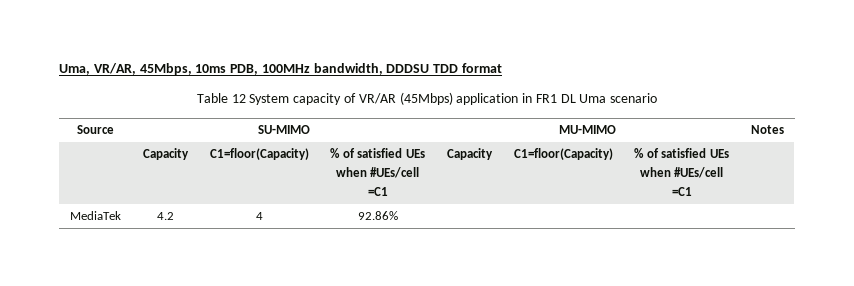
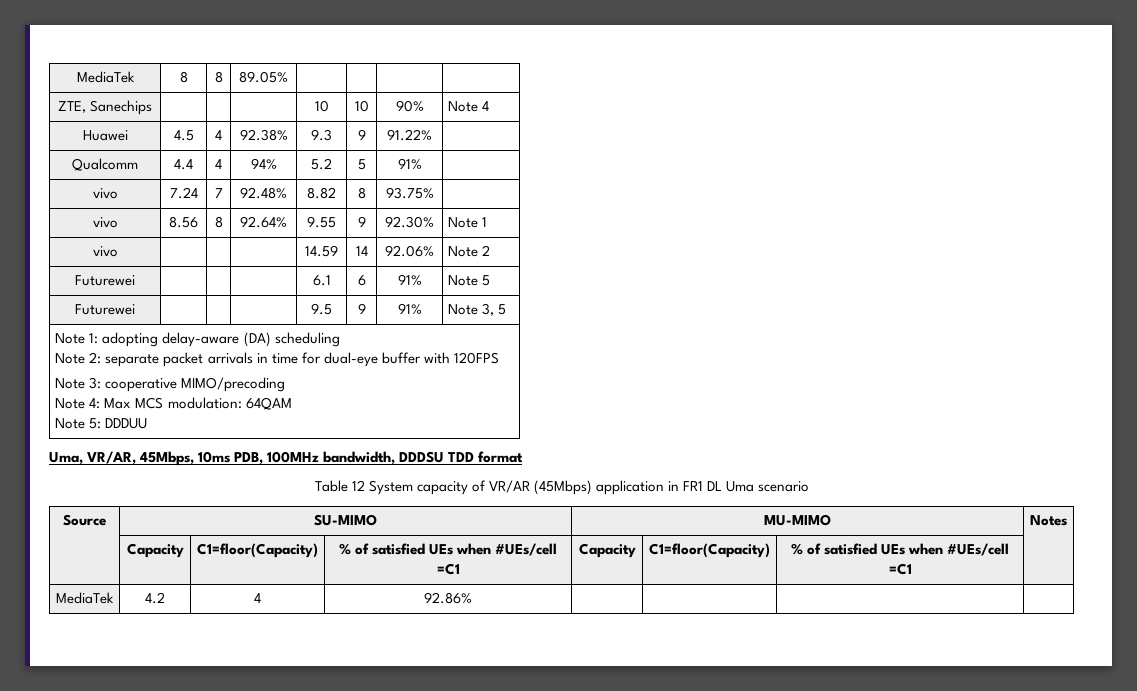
(59, 69) none -> [76,71,135,83] [179,71,188,83] [214,71,223,83] [239,71,288,83] [57,100,153,115] [314,100,329,112] [354,100,369,112] [395,100,424,112] [448,101,490,112] [82,130,128,141] [173,130,194,141] [215,130,222,140] [239,129,288,141] [311,129,332,141] [357,129,366,140] [387,129,432,141] [72,158,138,171] [174,159,193,170] [215,159,222,169] [250,158,277,169] [311,158,332,170] [357,159,366,170] [397,158,422,169] [92,188,118,199] [169,187,198,199] [214,188,223,198] [240,187,287,199] [307,187,336,199] [357,187,366,199] [385,187,434,199] [92,217,118,228] [169,216,198,228] [214,216,223,228] [240,216,287,228] [307,216,336,228] [357,216,366,227] [385,216,434,228] [448,217,488,228] [92,246,118,257] [305,245,338,257] [355,246,368,256] [385,245,434,257] [448,245,491,257] [75,275,135,286] [312,275,331,286] [357,275,366,286] [397,274,422,285] [448,275,491,286] [75,304,135,315] [311,303,332,315] [357,303,366,314] [397,303,422,314] [448,303,507,316] [55,332,340,347] [55,352,499,367] [55,377,286,392] [55,397,292,410] [55,418,148,429] MediaTek | 8 | 8 | 89.05% | | | | // ZTE, Sanechips | | | | 10 | 10 | 90% | Note 4 // Huawei | 4.5 | 4 | 92.38% | 9.3 | 9 | 91.22% | // Qualcomm | 4.4 | 4 | 94% | 5.2 | 5 | 91% | // vivo | 7.24 | 7 | 92.48% | 8.82 | 8 | 93.75% | // vivo | 8.56 | 8 | 92.64% | 9.55 | 9 | 92.30% | Note 1 // vivo | | | | 14.59 | 14 | 92.06% | Note 2 // Futurewei | | | | 6.1 | 6 | 91% | Note 5 // Futurewei | | | | 9.5 | 9 | 91% | Note 3, 5 // Note 1: adopting delay-aware (DA) scheduling // Note 2: separate packet arrivals in time for dual-eye buffer with 120FPS // Note 3: cooperative MIMO/precoding // Note 4: Max MCS modulation: 64QAM // Note 5: DDDUU //

